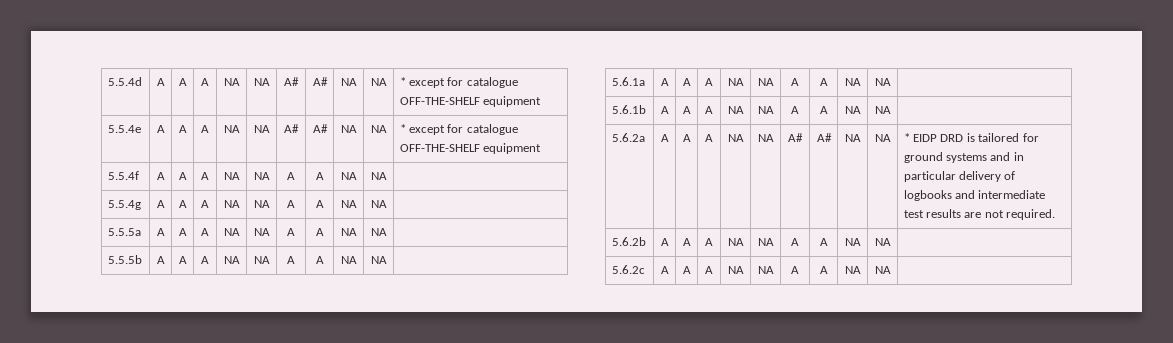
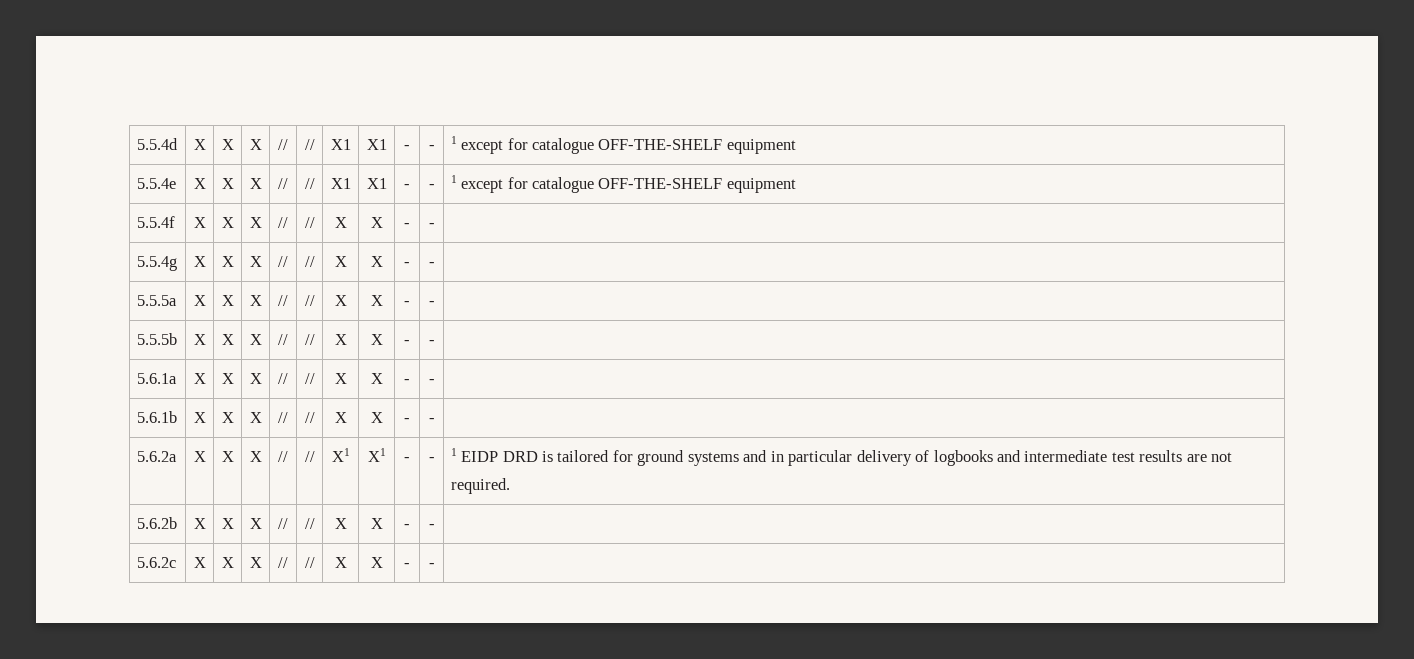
[156,78,165,86] [178,78,187,86] [201,78,209,86] [223,78,240,86] [253,78,270,86] [284,77,299,86] [312,77,328,86] [340,78,357,86] [370,78,387,86] [399,77,406,86] A | A | A | NA | NA | A# | A# | NA | NA | * -> [193,139,206,150] [221,139,234,150] [249,139,262,150] [278,139,288,150] [304,139,315,150] [330,139,351,150] [366,139,387,150] [404,145,410,150] [428,145,435,150] [450,136,457,144] X | X | X | // | // | X1 | X1 | - | - | 1
[156,125,165,133] [178,125,187,133] [201,125,209,133] [223,125,240,133] [253,125,270,133] [284,124,299,133] [312,124,328,133] [340,125,357,133] [370,125,387,133] [399,124,406,133] A | A | A | NA | NA | A# | A# | NA | NA | * -> [193,178,206,189] [221,178,234,189] [249,178,262,189] [278,178,288,189] [304,178,315,189] [330,178,351,189] [366,178,387,189] [404,184,410,189] [428,184,435,189] [450,175,457,183] X | X | X | // | // | X1 | X1 | - | - | 1
[156,172,165,180] [178,172,187,180] [201,172,209,180] [223,172,240,180] [253,172,270,180] [287,172,295,180] [315,172,324,180] [340,172,357,180] [370,172,387,180] [107,200,141,210] [156,200,165,208] [178,200,187,208] [201,200,209,208] [223,200,240,208] [253,200,270,208] [287,200,295,208] [315,200,324,208] [340,200,357,208] [370,200,387,208] [107,228,141,236] [156,228,165,236] [178,228,187,236] [201,228,209,236] [223,228,240,236] [253,228,270,236] [287,228,295,236] [315,228,324,236] [340,228,357,236] [370,228,387,236] [107,255,142,264] [156,256,165,264] [178,256,187,264] [201,256,209,264] [223,256,240,264] [253,256,270,264] [287,256,295,264] [315,256,324,264] [340,256,357,264] [370,256,387,264] [611,77,645,86] [660,78,669,86] [682,78,691,86] [705,78,713,86] [727,78,744,86] [757,78,774,86] [791,78,799,86] [819,78,828,86] [844,78,861,86] [874,78,891,86] [611,105,646,114] [660,106,669,114] [682,106,691,114] [705,106,713,114] [727,106,744,114] [757,106,774,114] [791,106,799,114] [819,106,828,114] [844,106,861,114] [874,106,891,114] [611,133,645,142] [660,134,669,142] [682,134,691,142] [705,134,713,142] [727,134,744,142] [757,134,774,142] [788,133,803,142] [816,133,832,142] [844,134,861,142] [874,134,891,142] [903,133,910,142] A | A | A | NA | NA | A | A | NA | NA | // 5.5.4g | A | A | A | NA | NA | A | A | NA | NA | // 5.5.5a | A | A | A | NA | NA | A | A | NA | NA | // 5.5.5b | A | A | A | NA | NA | A | A | NA | NA | // 5.6.1a | A | A | A | NA | NA | A | A | NA | NA | // 5.6.1b | A | A | A | NA | NA | A | A | NA | NA | // 5.6.2a | A | A | A | NA | NA | A# | A# | NA | NA | * -> [193,217,206,228] [221,217,234,228] [249,217,262,228] [278,217,288,228] [304,217,315,228] [334,217,347,228] [370,217,383,228] [404,223,410,228] [428,223,435,228] [136,256,177,271] [193,256,206,267] [221,256,234,267] [249,256,262,267] [278,256,288,267] [304,256,315,267] [334,256,347,267] [370,256,383,267] [404,262,410,267] [428,262,435,267] [136,295,177,306] [193,295,206,306] [221,295,234,306] [249,295,262,306] [278,295,288,306] [304,295,315,306] [334,295,347,306] [370,295,383,306] [404,301,410,306] [428,301,435,306] [136,333,177,345] [193,334,206,345] [221,334,234,345] [249,334,262,345] [278,334,288,345] [304,334,315,345] [334,334,347,345] [370,334,383,345] [404,340,410,345] [428,340,435,345] [136,373,177,384] [193,373,206,384] [221,373,234,384] [249,373,262,384] [278,373,288,384] [304,373,315,384] [334,373,347,384] [370,373,383,384] [404,379,410,384] [428,379,435,384] [136,411,177,423] [193,412,206,423] [221,412,234,423] [249,412,262,423] [278,412,288,423] [304,412,315,423] [334,412,347,423] [370,412,383,423] [404,418,410,423] [428,418,435,423] [136,451,177,462] [193,451,206,462] [221,451,234,462] [249,451,262,462] [278,451,288,462] [304,451,315,462] [331,448,350,462] [367,448,386,462] [404,457,410,462] [428,457,435,462] [450,448,457,456] X | X | X | // | // | X | X | - | - | // 5.5.4g | X | X | X | // | // | X | X | - | - | // 5.5.5a | X | X | X | // | // | X | X | - | - | // 5.5.5b | X | X | X | // | // | X | X | - | - | // 5.6.1a | X | X | X | // | // | X | X | - | - | // 5.6.1b | X | X | X | // | // | X | X | - | - | // 5.6.2a | X | X | X | // | // | X1 | X1 | - | - | 1
[660,238,669,246] [682,238,691,246] [705,238,713,246] [727,238,744,246] [757,238,774,246] [791,238,799,246] [819,238,828,246] [844,238,861,246] [874,238,891,246] [611,265,645,274] [660,266,669,274] [682,266,691,274] [705,266,713,274] [727,266,744,274] [757,266,774,274] [791,266,799,274] [819,266,828,274] [844,266,861,274] [874,266,891,274] A | A | A | NA | NA | A | A | NA | NA | // 5.6.2c | A | A | A | NA | NA | A | A | NA | NA -> [193,518,206,529] [221,518,234,529] [249,518,262,529] [278,518,288,529] [304,518,315,529] [334,518,347,529] [370,518,383,529] [404,524,410,529] [428,524,435,529] [136,557,176,568] [193,557,206,568] [221,557,234,568] [249,557,262,568] [278,557,288,568] [304,557,315,568] [334,557,347,568] [370,557,383,568] [404,563,410,568] [428,563,435,568] X | X | X | // | // | X | X | - | - | // 5.6.2c | X | X | X | // | // | X | X | - | -

